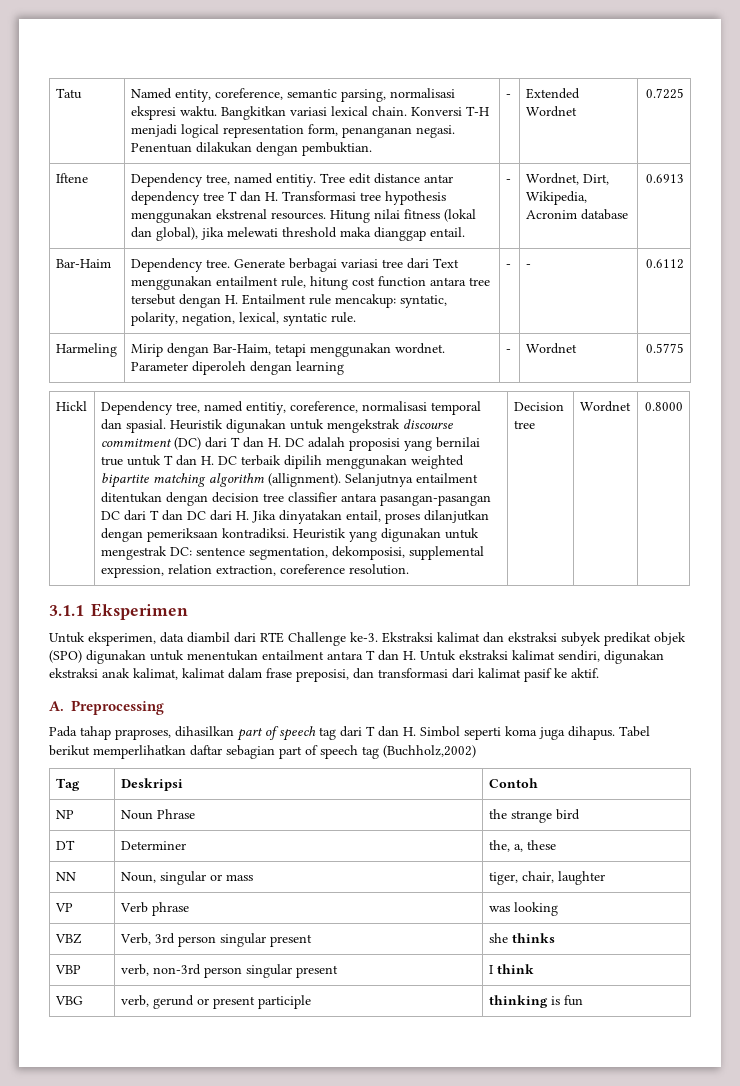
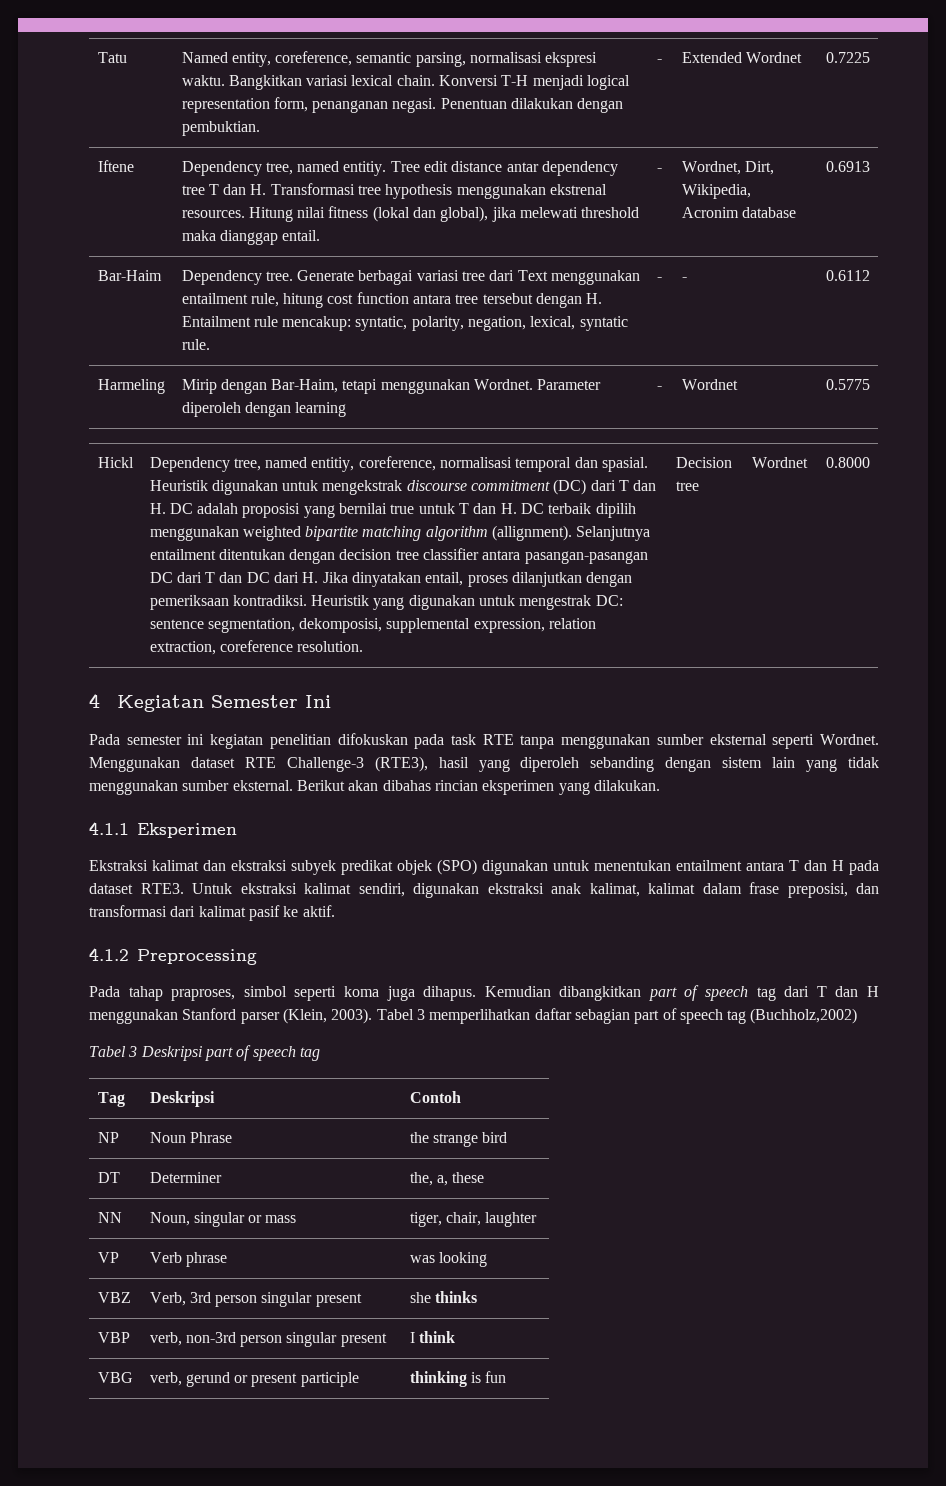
[394,343,445,354] wordnet. -> [474,379,534,390] Wordnet.
[49,603,188,620] [49,632,378,646] 3.1.1 Eksperimen // Untuk eksperimen, data diambil dari RTE Challenge ke-3. -> [89,693,332,712] [89,733,879,749] [89,756,879,772] [89,780,660,795] [89,822,237,838] 4 Kegiatan Semester Ini // Pada semester ini kegiatan penelitian difokuskan pada task RTE tanpa menggunakan sumber eksternal seperti Wordnet. Menggunakan dataset RTE Challenge-3 (RTE3), hasil yang diperoleh sebanding dengan sistem lain yang tidak menggunakan sumber eksternal. Berikut akan dibahas rincian eksperimen yang dilakukan. // 4.1.1 Eksperimen //
[403,651,416,660] H. -> [832,860,879,875] [89,883,184,894] H pada dataset RTE3.
[49,701,64,711] A. -> [89,948,129,961] 4.1.2
[175,726,234,737] dihasilkan -> [243,986,642,1001] simbol seperti koma juga dihapus. Kemudian dibangkitkan
[403,726,650,740] [49,745,90,756] H. Simbol seperti koma juga dihapus. Tabel berikut -> [867,986,880,997] [89,1008,425,1024] H menggunakan Stanford parser (Klein, 2003). Tabel 3
(476, 751) none -> [89,1045,320,1061] // Tabel 3 Deskripsi part of speech tag

